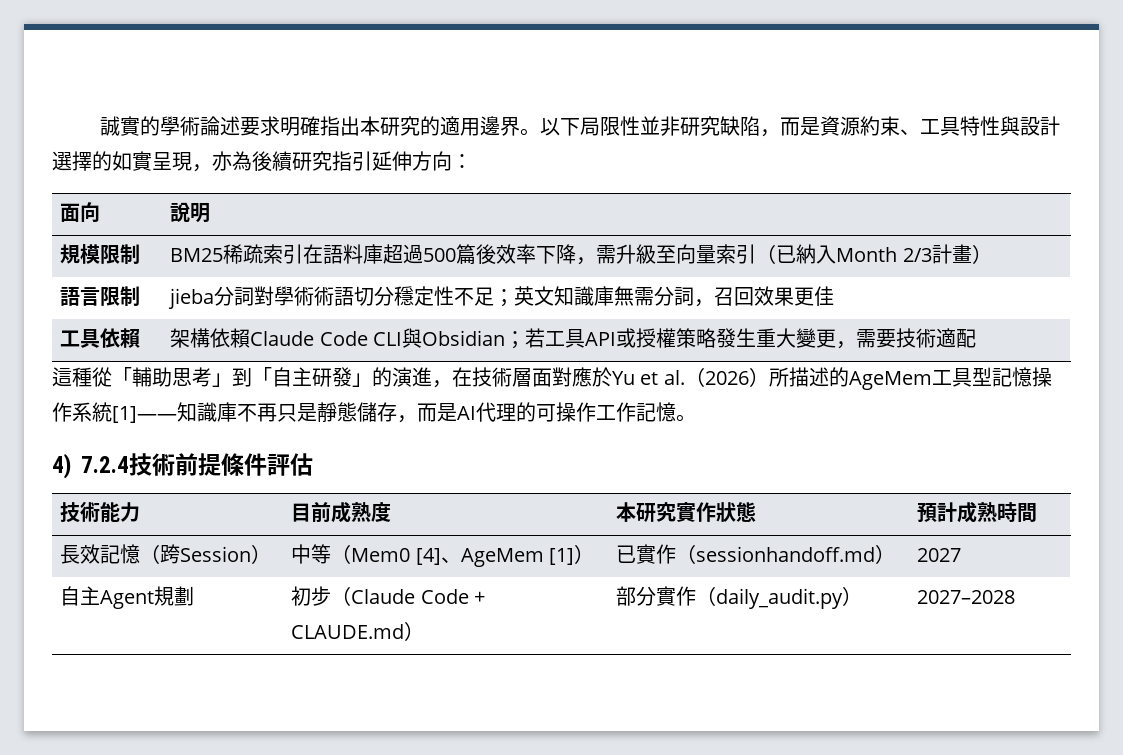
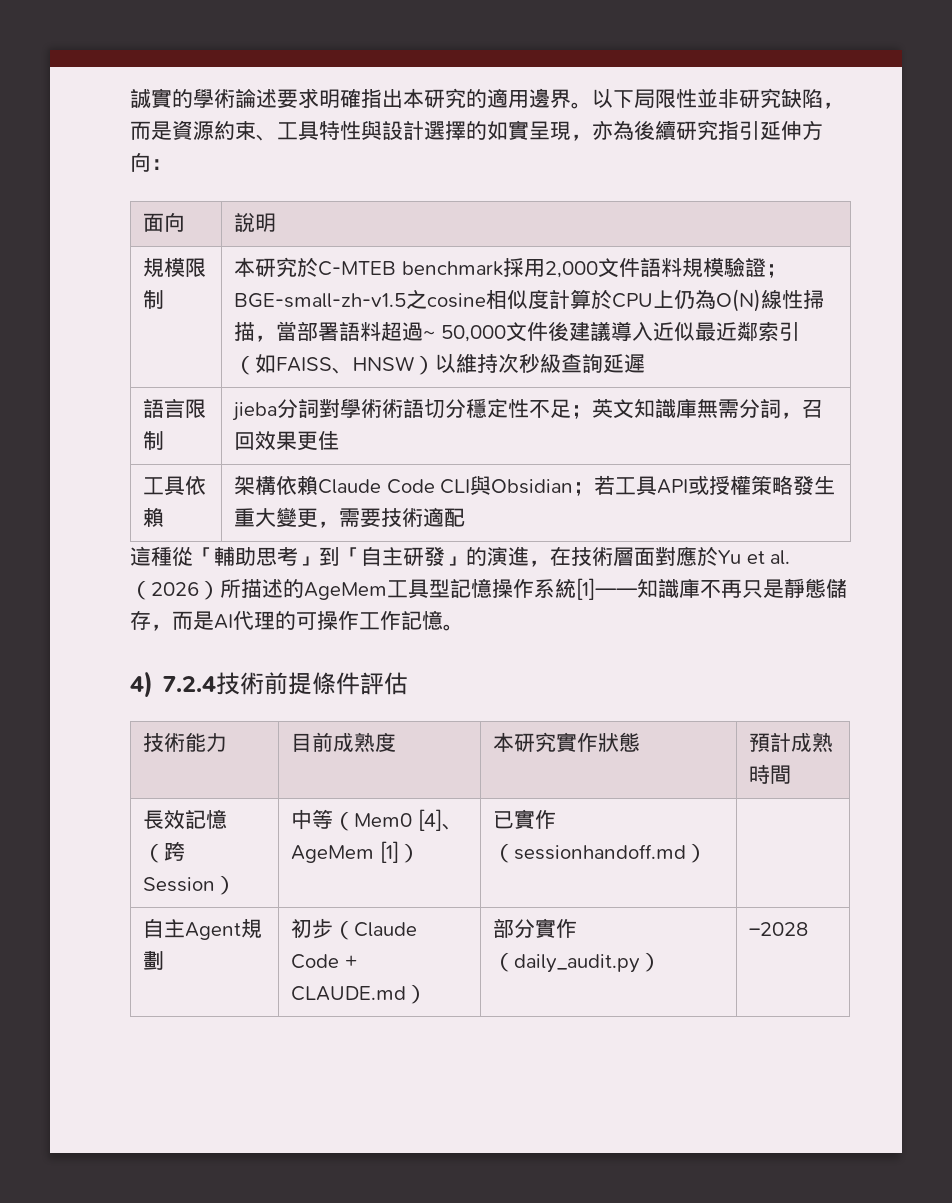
[170,244,992,265] BM25稀疏索引在語料庫超過500篇後效率下降，需升級至向量索引（已納入Month 2/3計畫） -> [234,257,787,278] [234,289,825,312] [234,321,800,342] [234,353,646,375] 本研究於C-MTEB benchmark採用2,000文件語料規模驗證；BGE-small-zh-v1.5之cosine相似度計算於CPU上仍為O(N)線性掃描，當部署語料超過~ 50,000文件後建議導入近似最近鄰索引（如FAISS、HNSW）以維持次秒級查詢延遲
[917,548,962,562] 2027 -> (708, 853) none
[917,590,1016,604] 2027–2028 -> [749,922,809,936] –2028

